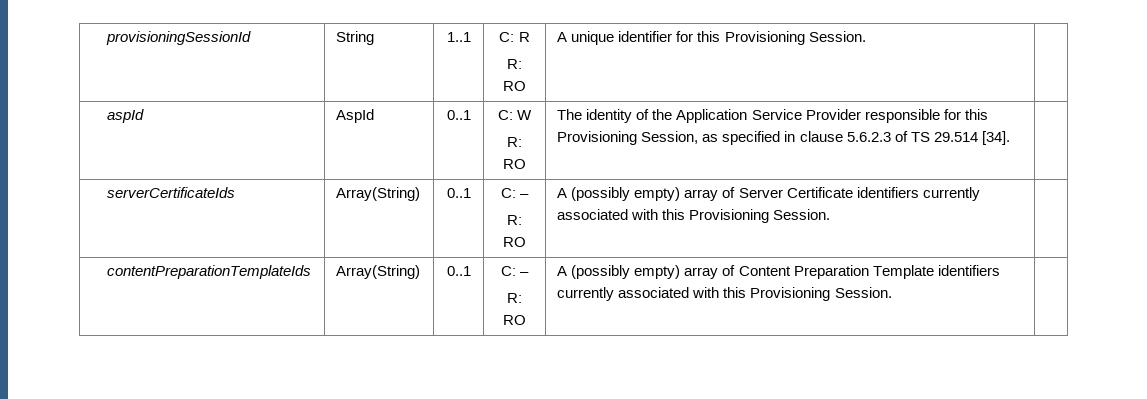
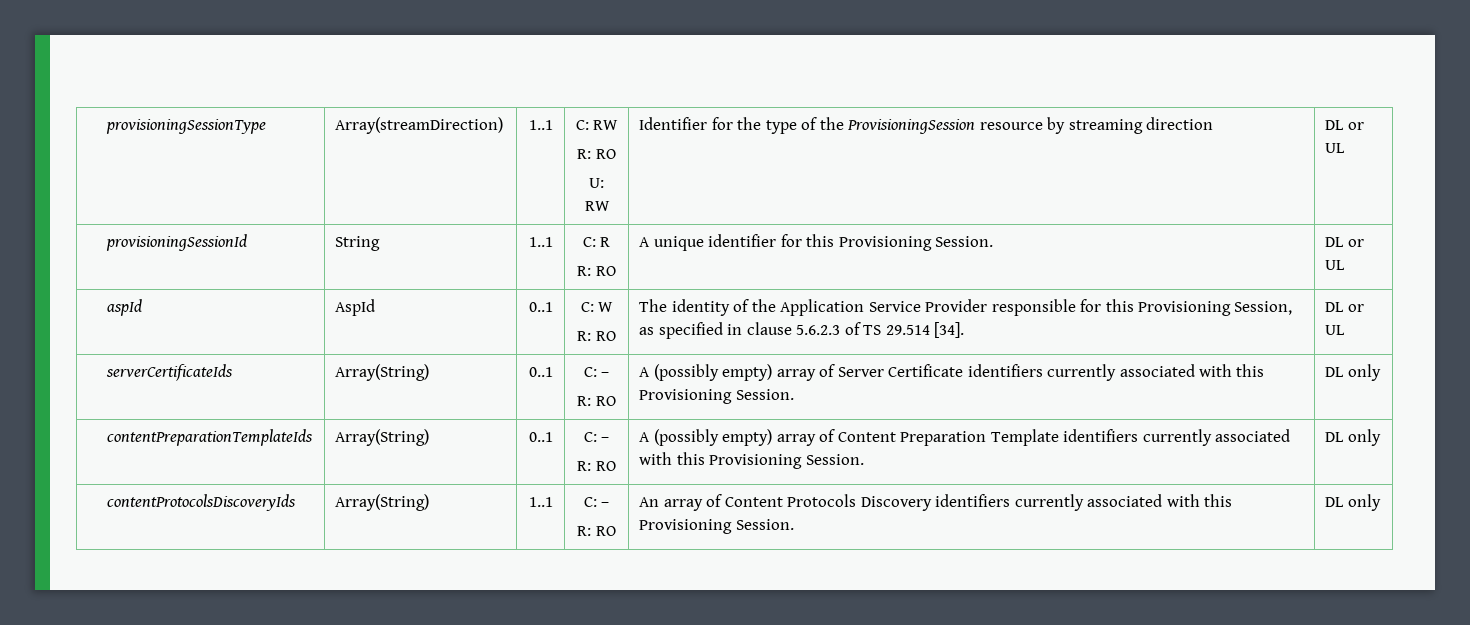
(106, 38) none -> [106,119,267,134] [335,117,504,134] [528,120,553,130] [575,120,619,130] [577,149,616,159] [589,178,604,188] [584,201,610,211] [639,117,1214,134] [1325,120,1364,130] [1325,143,1346,153] provisioningSessionType | Array(streamDirection) | 1..1 | C: RW // R: RO // U: RW | Identifier for the type of the ProvisioningSession resource by streaming direction | DL or UL //
(866, 36) none -> [1325,237,1364,247] [1325,260,1346,270] DL or UL
(1010, 138) none -> [1325,302,1364,312] [1325,325,1346,335] DL or UL
(831, 214) none -> [1325,364,1381,381] DL only
(892, 292) none -> [1325,429,1381,446] [107,494,297,511] [335,494,430,511] [528,497,553,507] [583,497,610,507] [577,526,616,536] [639,494,1233,511] [639,519,794,534] [1325,494,1381,511] DL only // contentProtocolsDiscoveryIds | Array(String) | 1..1 | C: – // R: RO | An array of Content Protocols Discovery identifiers currently associated with this Provisioning Session. | DL only

